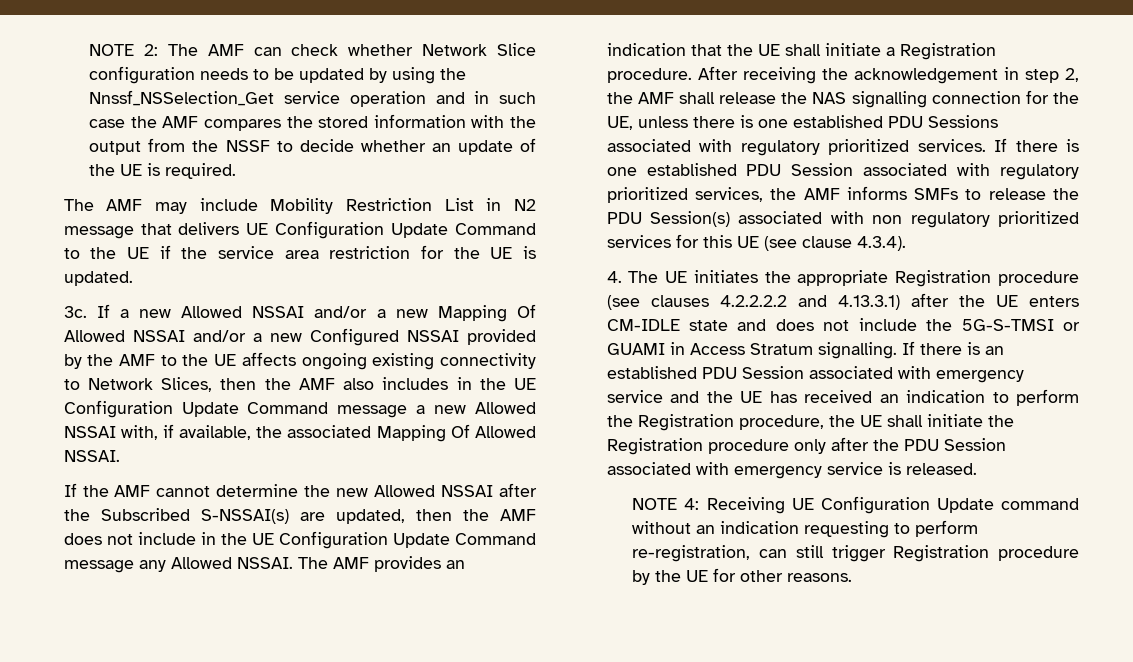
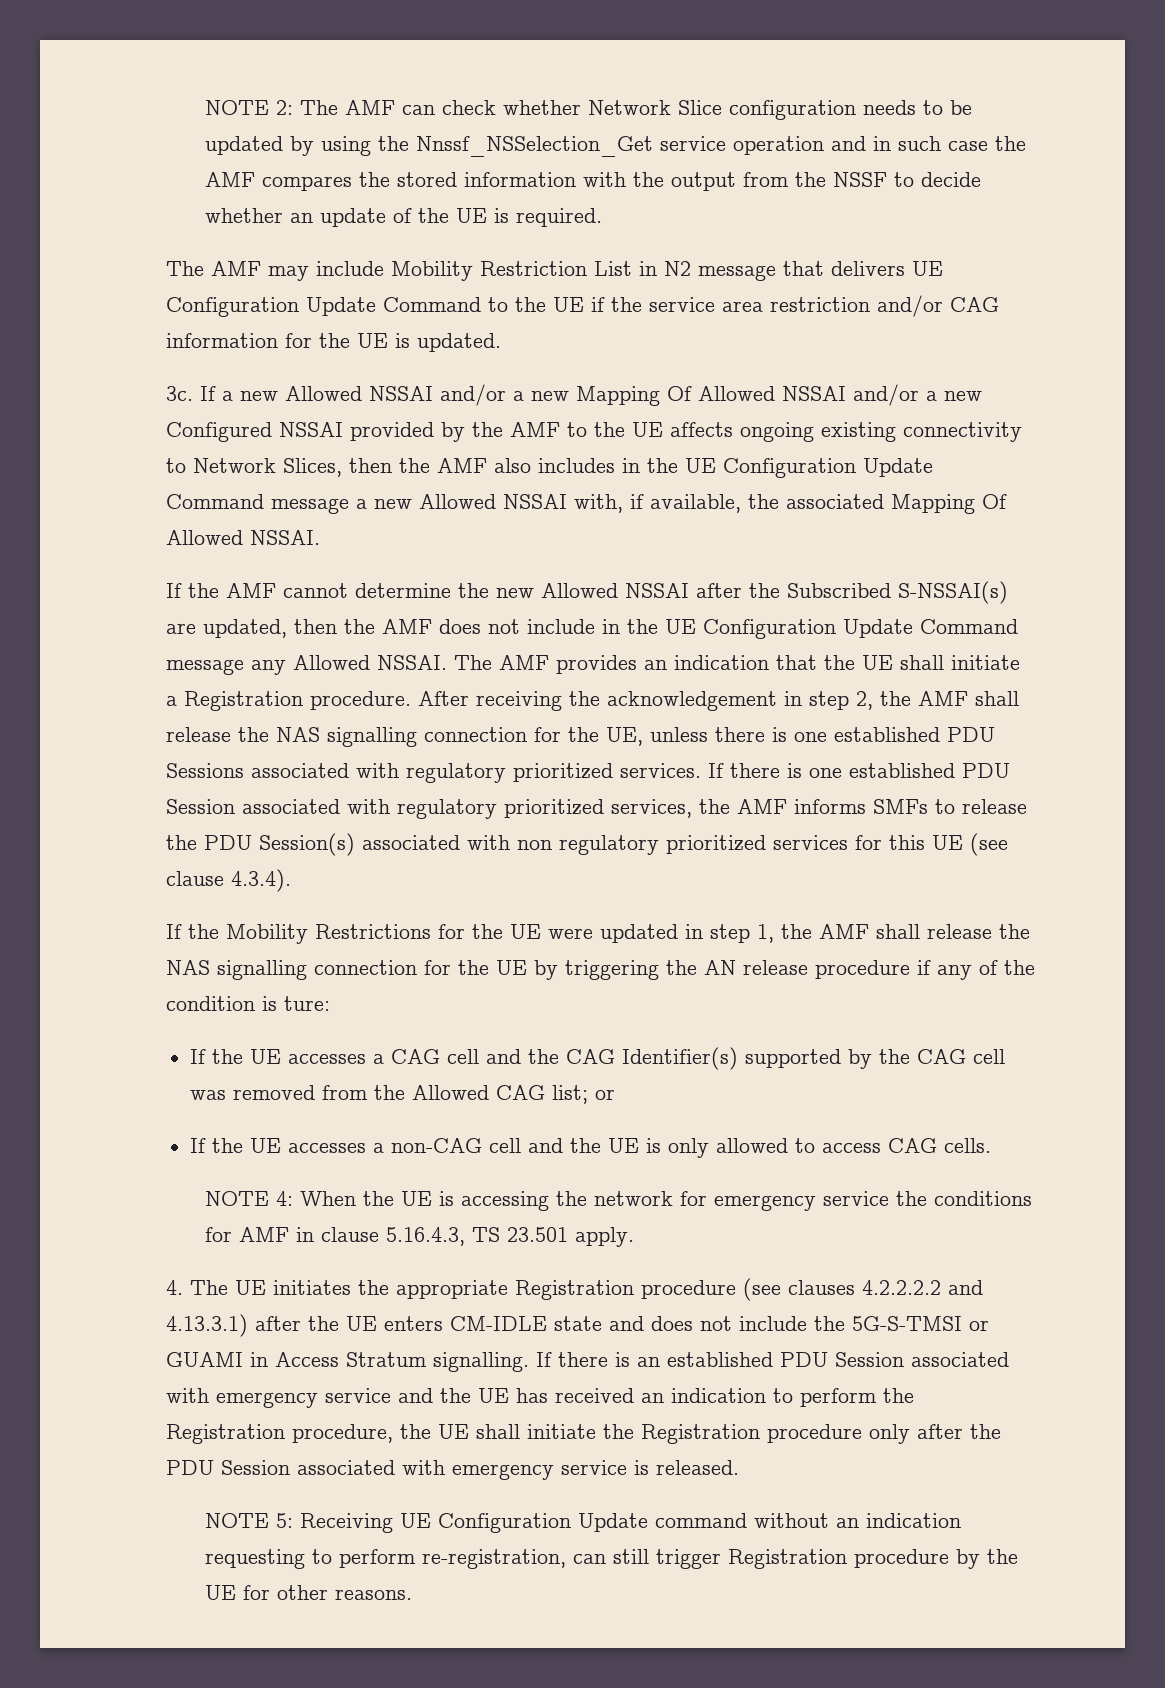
(411, 252) none -> [877,295,1000,317] [166,333,279,348] and/or CAG information
(906, 243) none -> [166,924,1031,944] [166,960,1036,980] [166,996,331,1011] [190,1047,1006,1070] [190,1085,616,1104] [190,1138,992,1158] [204,1191,1032,1211] [204,1227,634,1247] // If the Mobility Restrictions for the UE were updated in step 1, the AMF shall release the NAS signalling connection for the UE by triggering the AN release procedure if any of the condition is ture: // If the UE accesses a CAG cell and the CAG Identifier(s) supported by the CAG cell was removed from the Allowed CAG list; or // If the UE accesses a non-CAG cell and the UE is only allowed to access CAG cells. // NOTE 4: When the UE is accessing the network for emergency service the conditions for AMF in clause 5.16.4.3, TS 23.501 apply.
[684,498,700,510] 4: -> [275,1513,293,1528] 5:

